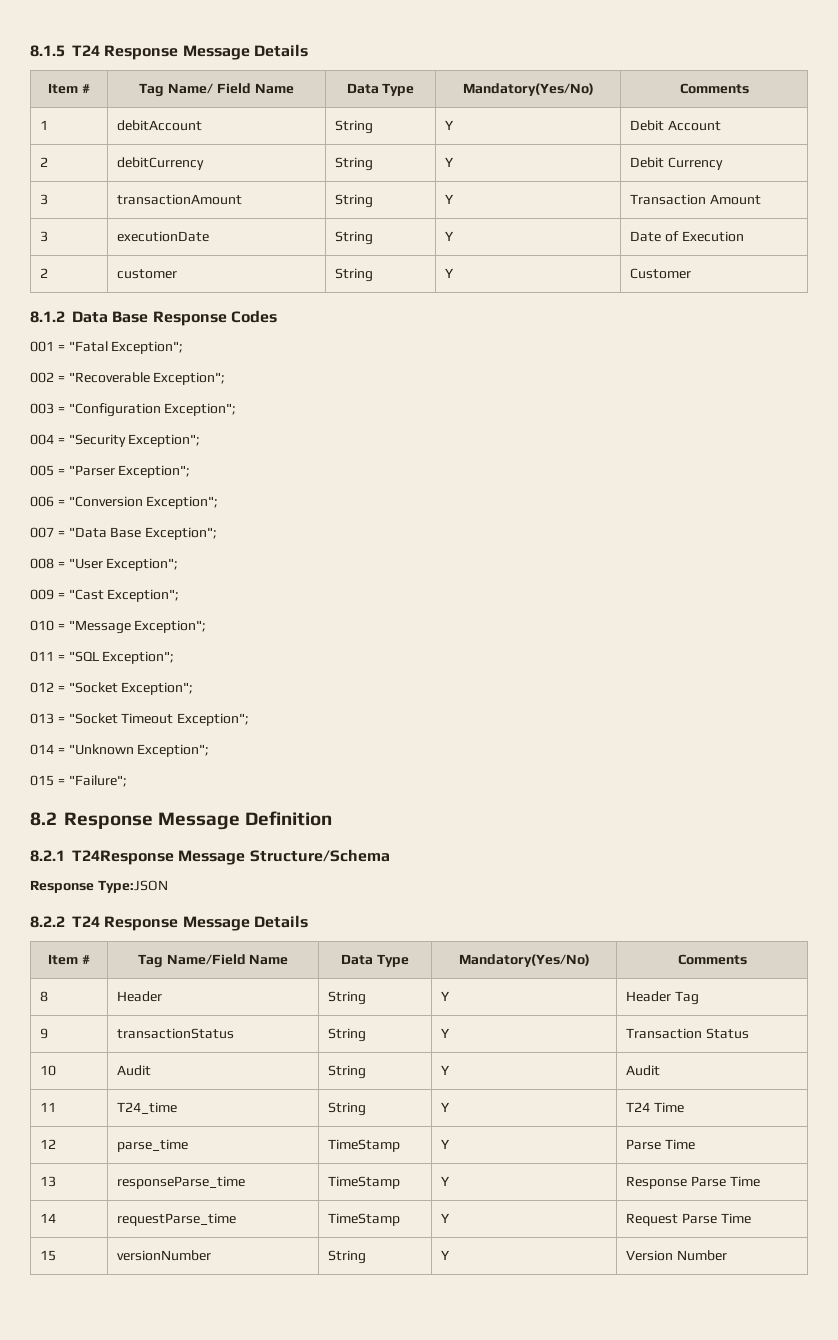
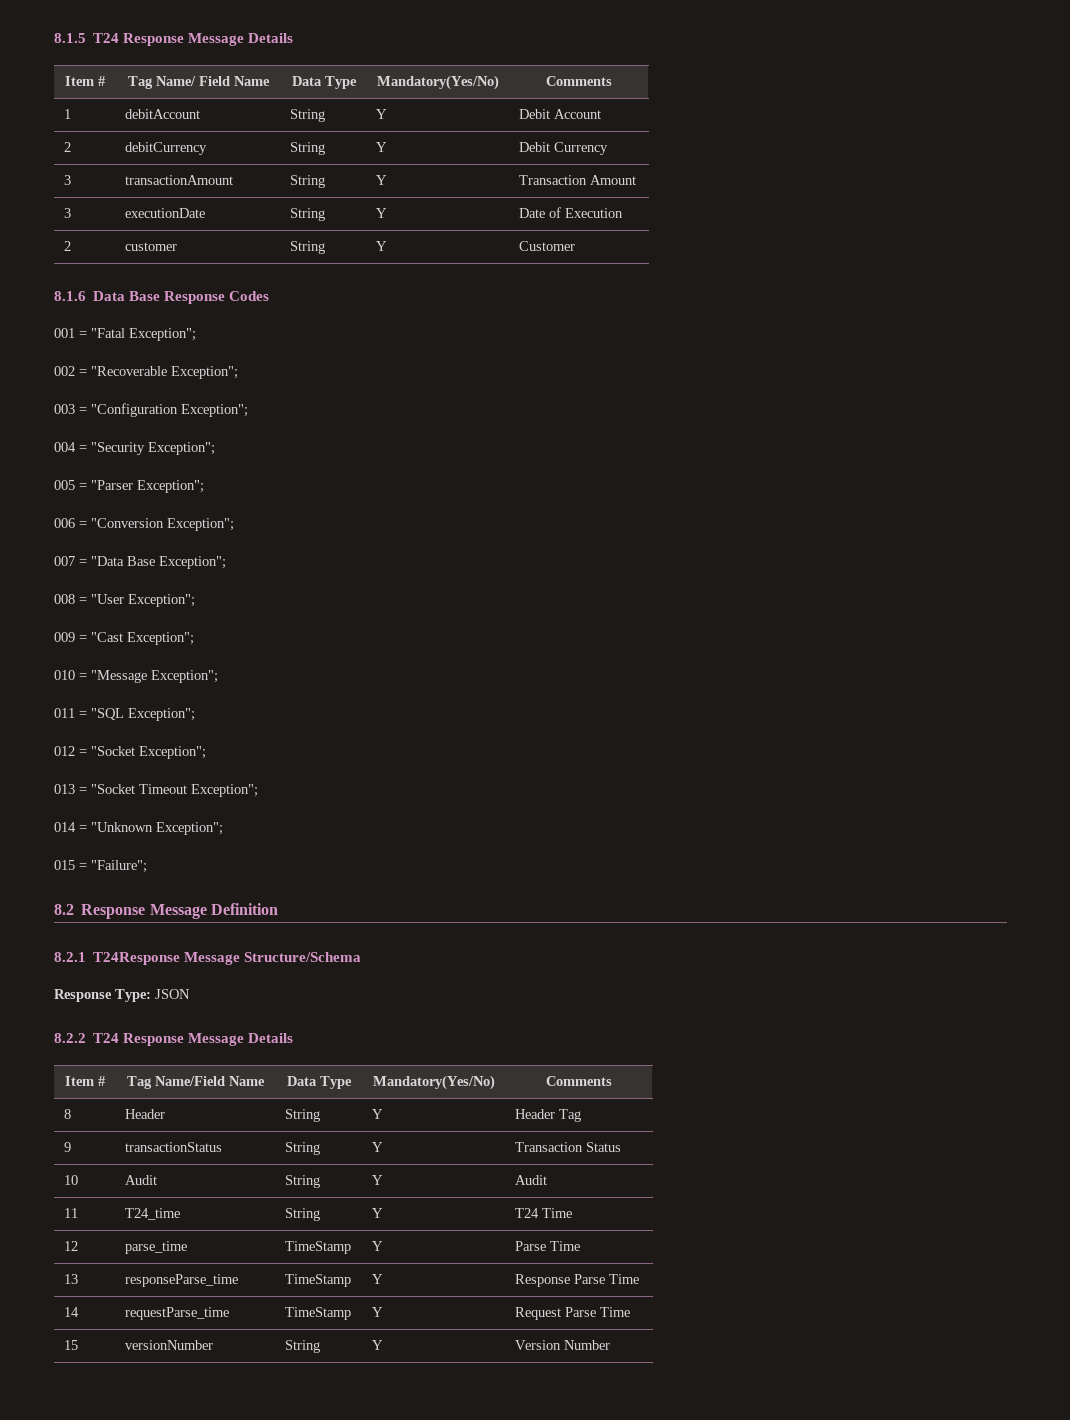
[30,311,65,323] 8.1.2 -> [54,291,86,301] 8.1.6
[97,880,168,893] Type:JSON -> [115,989,190,1002] Type: JSON

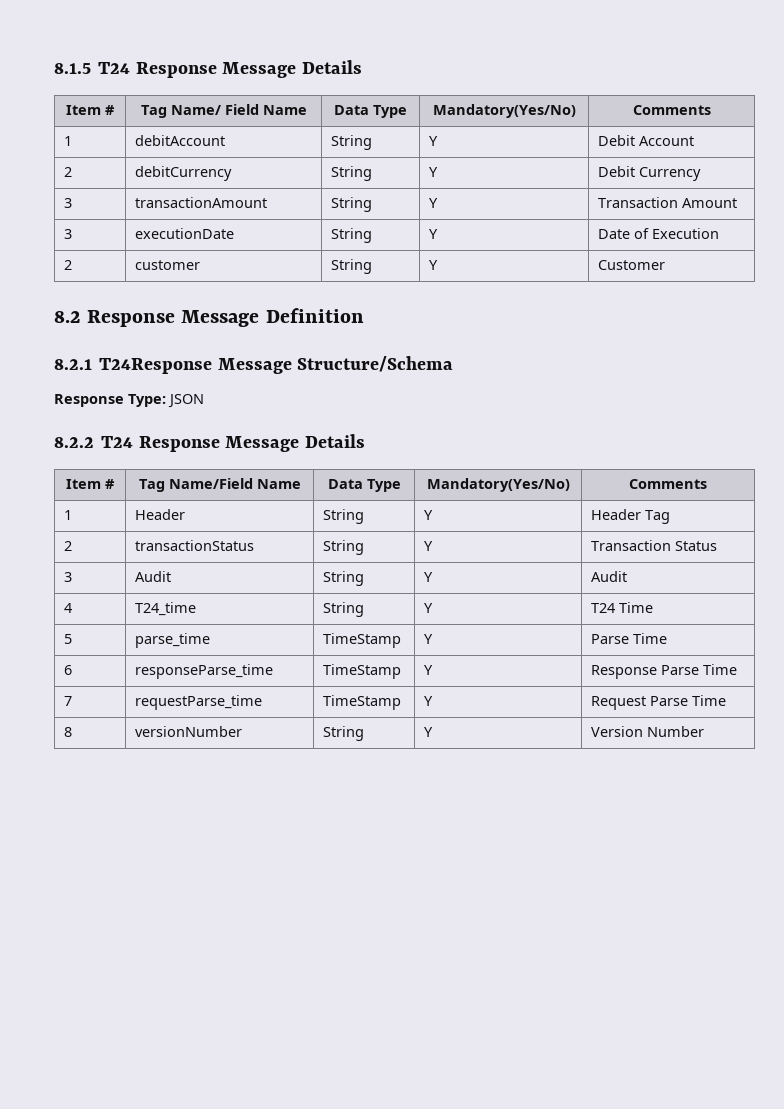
[54,291,270,304] [54,328,196,341] [54,366,238,379] [54,403,248,417] [54,442,215,455] [54,480,204,493] [54,518,234,531] [54,556,226,569] [54,594,195,607] [54,632,194,645] [54,670,218,683] [54,708,195,721] [54,746,206,759] [54,784,258,797] [54,822,223,835] [54,860,147,873] // 8.1.6 Data Base Response Codes // 001 = "Fatal Exception"; // 002 = "Recoverable Exception"; // 003 = "Configuration Exception"; // 004 = "Security Exception"; // 005 = "Parser Exception"; // 006 = "Conversion Exception"; // 007 = "Data Base Exception"; // 008 = "User Exception"; // 009 = "Cast Exception"; // 010 = "Message Exception"; // 011 = "SQL Exception"; // 012 = "Socket Exception"; // 013 = "Socket Timeout Exception"; // 014 = "Unknown Exception"; // 015 = "Failure"; -> (665, 265) none
[63,1109,71,1119] 8 -> [63,510,72,520] 1
[63,1142,71,1152] 9 -> [63,541,72,551] 2
[63,1175,78,1185] 10 -> [63,572,72,582] 3
[63,1208,78,1218] 11 -> [63,603,72,613] 4
[63,1241,78,1251] 12 -> [63,634,72,644] 5
[63,1274,78,1284] 13 -> [63,665,72,675] 6
[63,1307,79,1317] 14 -> [63,696,72,706] 7
[63,1340,78,1350] 15 -> [63,727,72,737] 8

